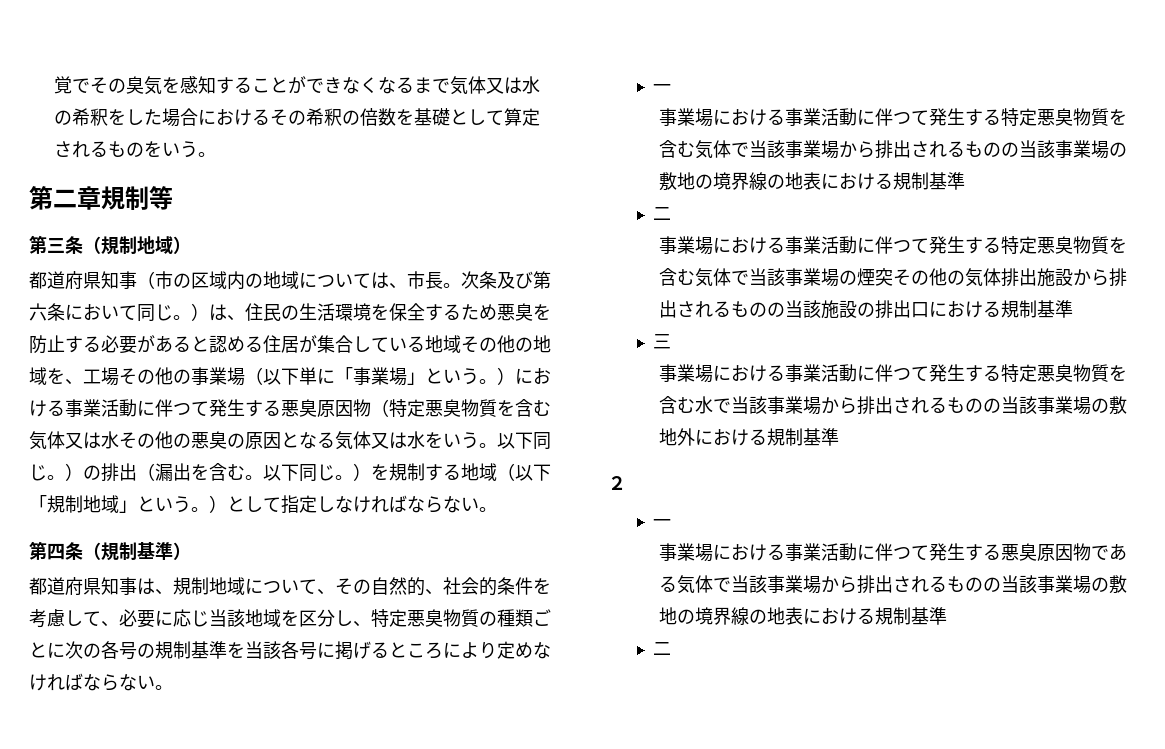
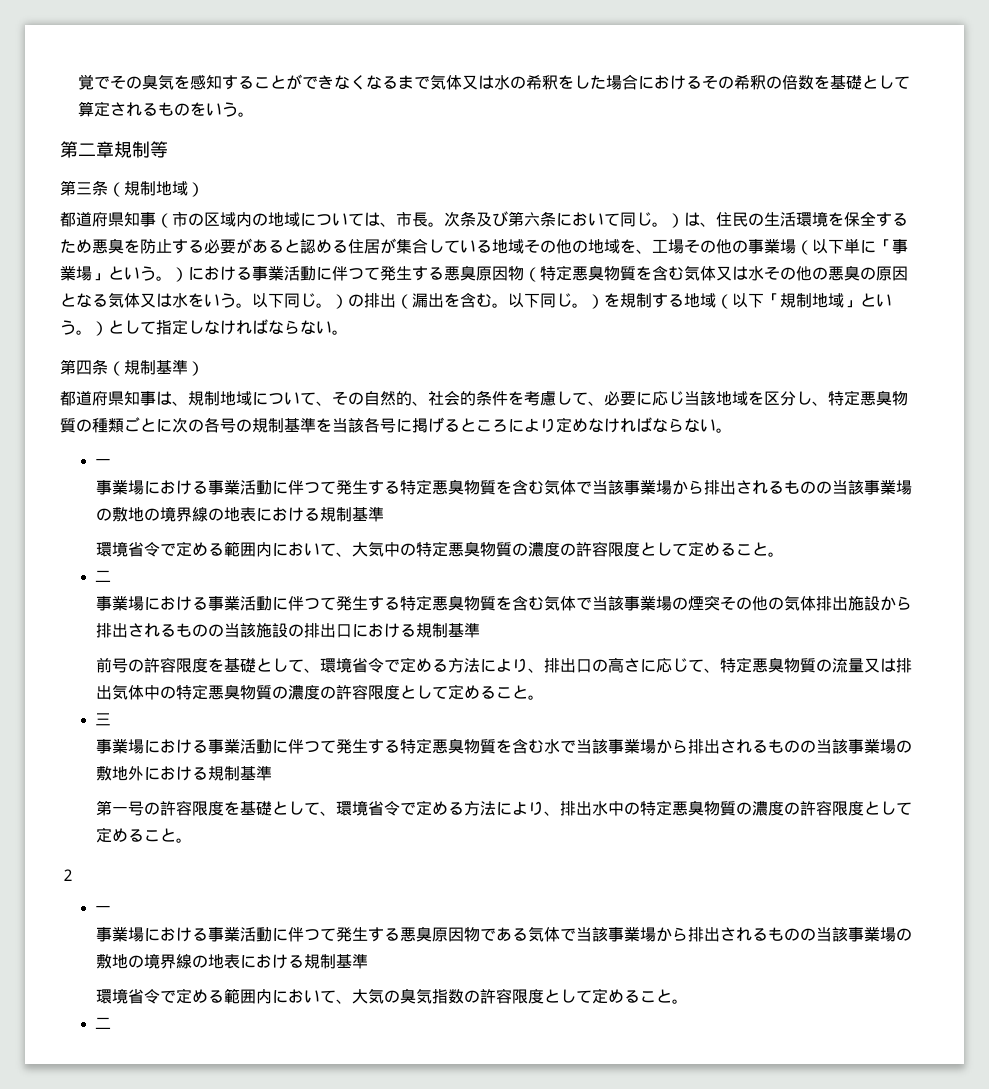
(965, 181) none -> [95,541,784,557] // 環境省令で定める範囲内において、大気中の特定悪臭物質の濃度の許容限度として定めること。
(1073, 309) none -> [95,657,912,673] [95,684,544,700] // 前号の許容限度を基礎として、環境省令で定める方法により、排出口の高さに応じて、特定悪臭物質の流量又は排出気体中の特定悪臭物質の濃度の許容限度として定めること。
(839, 437) none -> [95,800,912,816] [95,827,192,843] // 第一号の許容限度を基礎として、環境省令で定める方法により、排出水中の特定悪臭物質の濃度の許容限度として定めること。
(947, 616) none -> [95,988,688,1004] // 環境省令で定める範囲内において、大気の臭気指数の許容限度として定めること。

